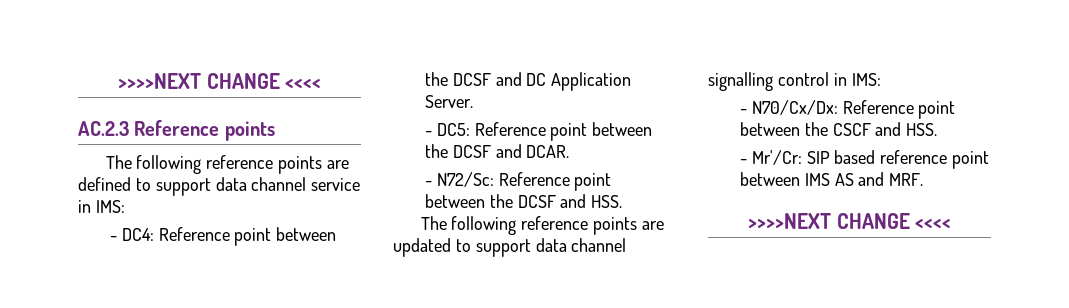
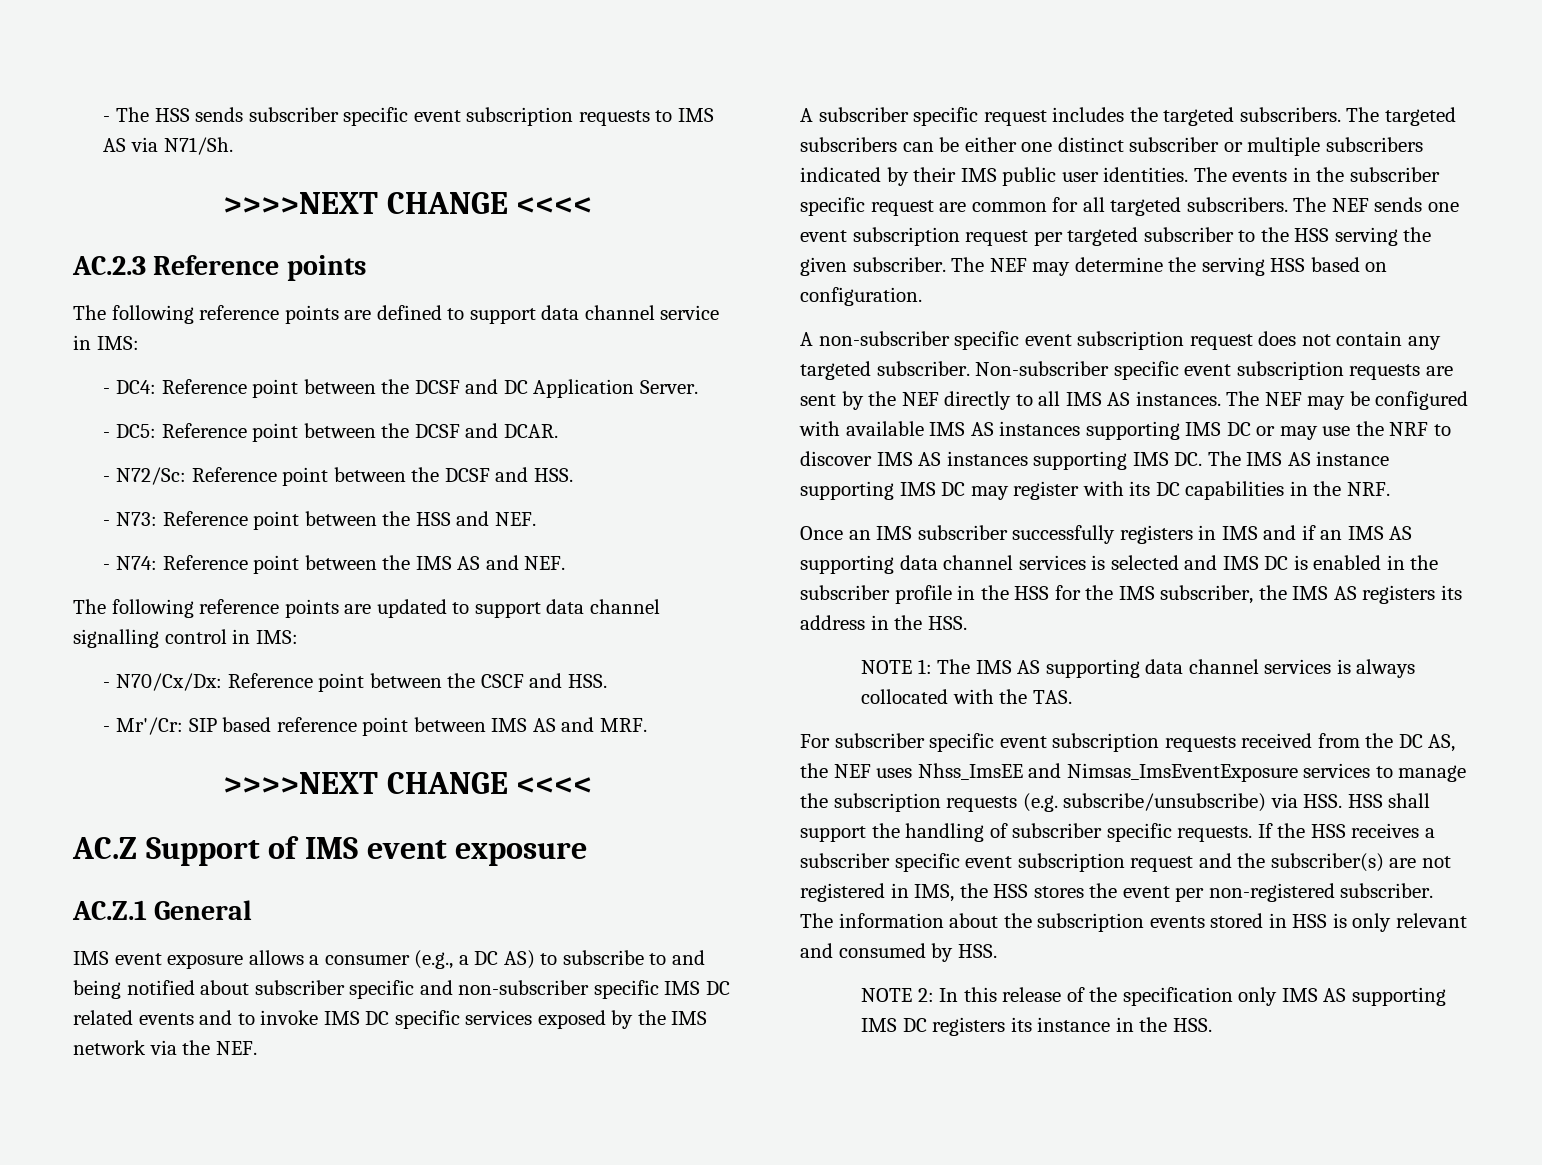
(117, 81) none -> [103,107,714,126] [103,137,233,155] - The HSS sends subscriber specific event subscription requests to IMS AS via N71/Sh. //
(623, 201) none -> [103,511,536,530] [103,555,566,574] // - N73: Reference point between the HSS and NEF. // - N74: Reference point between the IMS AS and NEF.
(952, 224) none -> [72,836,588,866] [72,900,253,920] [73,950,705,969] [73,980,730,999] [73,1010,708,1029] [73,1040,257,1055] [800,107,1456,126] [800,137,1423,156] [800,167,1440,186] [800,197,1459,216] [800,227,1432,246] [800,257,1388,276] [800,287,922,306] [800,331,1441,350] [800,361,1453,380] [800,391,1469,410] [799,421,1451,440] [800,451,1390,470] [800,481,1390,500] [800,525,1413,544] [800,555,1439,574] [800,585,1462,604] [800,615,967,630] [860,659,1416,678] [860,689,1072,704] [800,733,1456,752] [800,763,1467,782] [800,793,1431,812] [800,823,1435,842] [800,853,1451,872] [800,883,1434,902] [800,913,1467,932] [800,943,997,962] [860,987,1446,1006] [860,1017,1212,1036] // AC.Z Support of IMS event exposure // AC.Z.1 General // IMS event exposure allows a consumer (e.g., a DC AS) to subscribe to and being notified about subscriber specific and non-subscriber specific IMS DC related events and to invoke IMS DC specific services exposed by the IMS network via the NEF. // A subscriber specific request includes the targeted subscribers. The targeted subscribers can be either one distinct subscriber or multiple subscribers indicated by their IMS public user identities. The events in the subscriber specific request are common for all targeted subscribers. The NEF sends one event subscription request per targeted subscriber to the HSS serving the given subscriber. The NEF may determine the serving HSS based on configuration. // A non-subscriber specific event subscription request does not contain any targeted subscriber. Non-subscriber specific event subscription requests are sent by the NEF directly to all IMS AS instances. The NEF may be configured with available IMS AS instances supporting IMS DC or may use the NRF to discover IMS AS instances supporting IMS DC. The IMS AS instance supporting IMS DC may register with its DC capabilities in the NRF. // Once an IMS subscriber successfully registers in IMS and if an IMS AS supporting data channel services is selected and IMS DC is enabled in the subscriber profile in the HSS for the IMS subscriber, the IMS AS registers its address in the HSS. // NOTE 1: The IMS AS supporting data channel services is always collocated with the TAS. // For subscriber specific event subscription requests received from the DC AS, the NEF uses Nhss_ImsEE and Nimsas_ImsEventExposure services to manage the subscription requests (e.g. subscribe/unsubscribe) via HSS. HSS shall support the handling of subscriber specific requests. If the HSS receives a subscriber specific event subscription request and the subscriber(s) are not registered in IMS, the HSS stores the event per non-registered subscriber. The information about the subscription events stored in HSS is only relevant and consumed by HSS. // NOTE 2: In this release of the specification only IMS AS supporting IMS DC registers its instance in the HSS.

